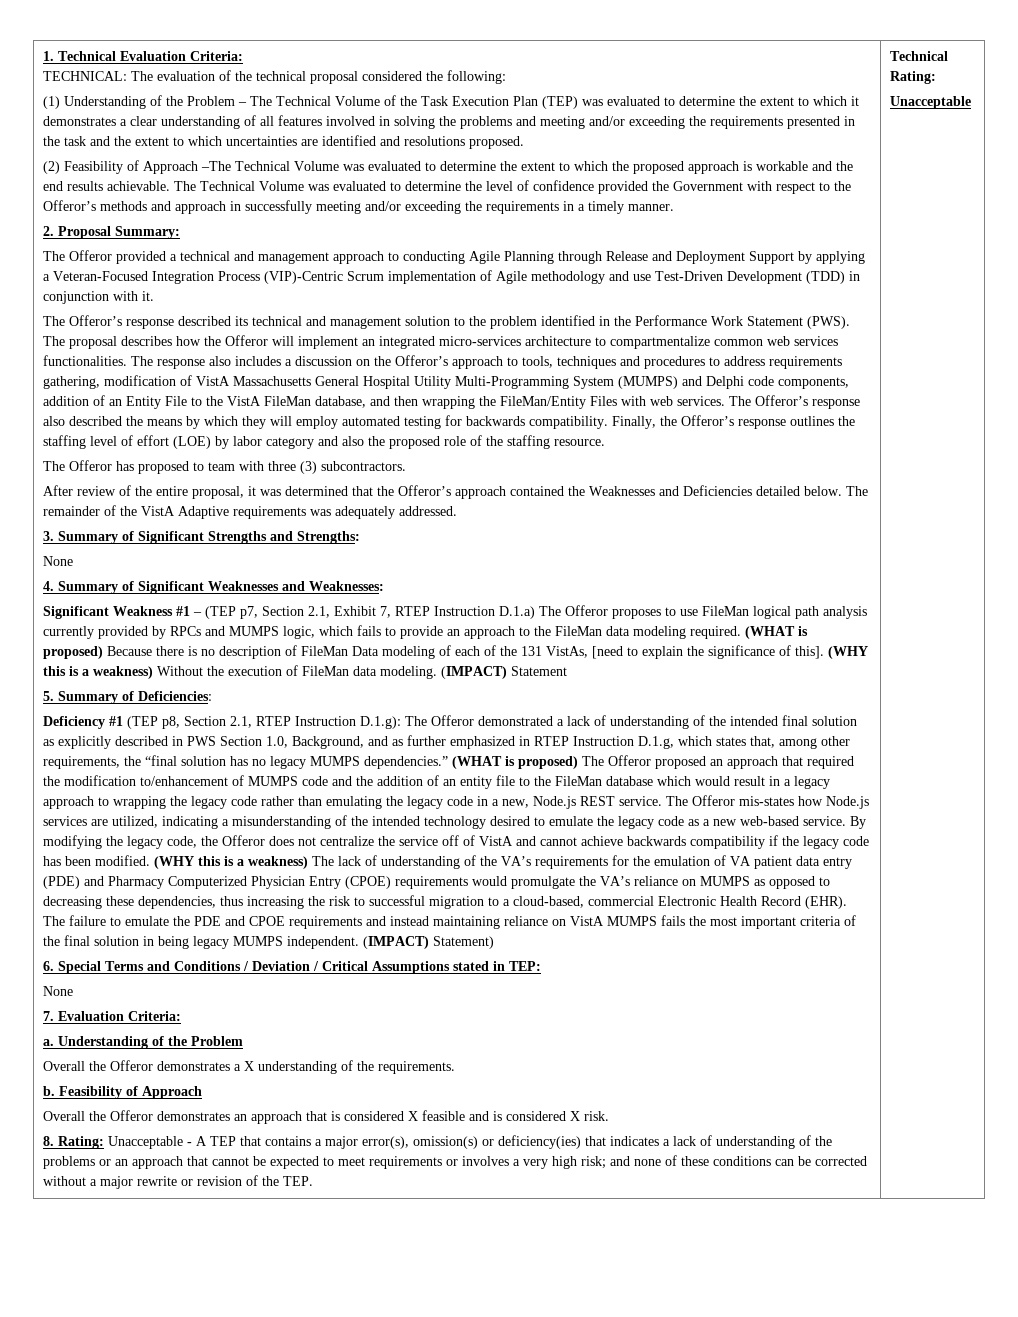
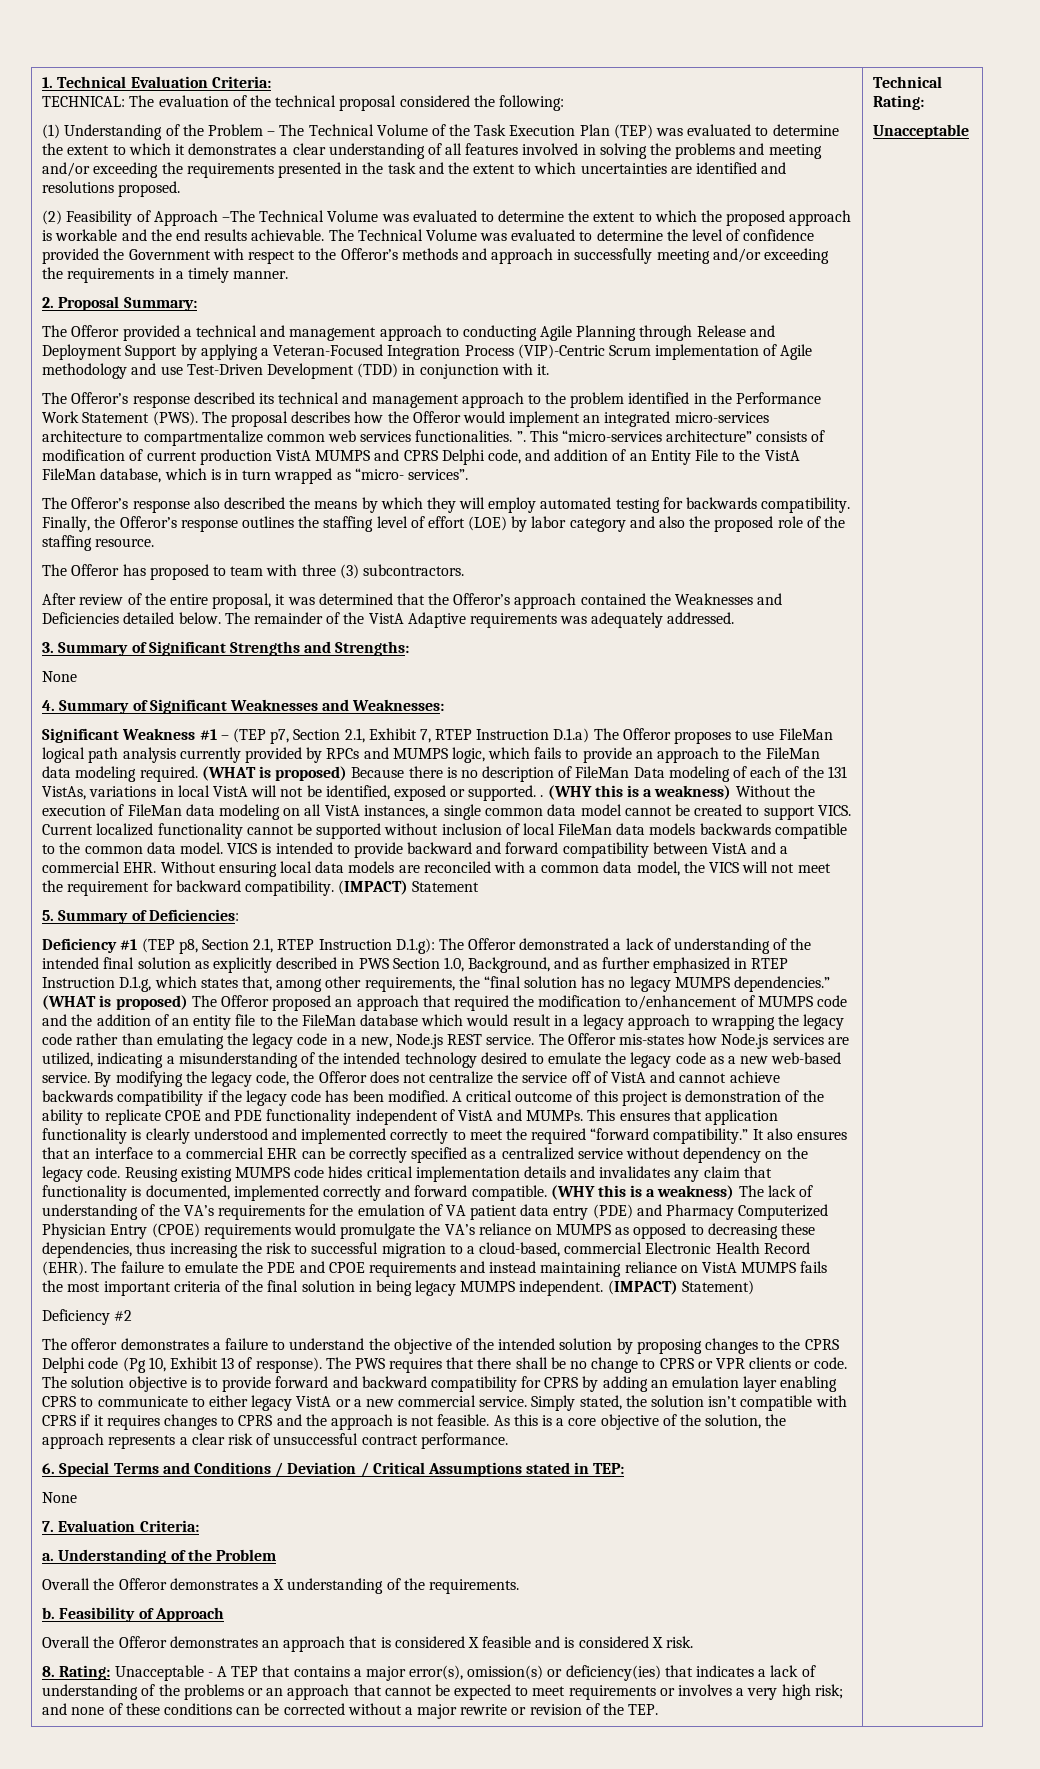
[405,316,451,326] solution -> [461,392,524,408] approach
[272,336,295,346] will -> [462,411,505,423] would
[131,355,843,369] [43,375,850,389] The response also includes a discussion on the Offeror’s approach to tools, techniques and procedures to address requirements gathering, modification of VistA Massachusetts General Hospital Utility Multi-Programming System (MUMPS) and Delphi code components, -> [516,430,826,442] [42,449,551,465] ”. This “micro-services architecture” consists of modification of current production VistA MUMPS and CPRS Delphi code, and
[370,396,726,409] and then wrapping the FileMan/Entity Files with web services. -> [164,468,468,484] which is in turn wrapped as “micro- services”. //
[592,645,825,659] [need to explain the significance of this]. -> [89,785,544,801] variations in local VistA will not be identified, exposed or supported. .
[380,666,438,679] modeling. -> [218,804,851,820] [42,823,847,839] [42,842,789,858] [42,861,831,877] [42,880,334,896] modeling on all VistA instances, a single common data model cannot be created to support VICS. Current localized functionality cannot be supported without inclusion of local FileMan data models backwards compatible to the common data model. VICS is intended to provide backward and forward compatibility between VistA and a commercial EHR. Without ensuring local data models are reconciled with a common data model, the VICS will not meet the requirement for backward compatibility.
(151, 860) none -> [451,1090,824,1106] [42,1109,779,1125] [42,1128,848,1144] [42,1147,808,1163] [42,1166,772,1182] [42,1185,547,1201] A critical outcome of this project is demonstration of the ability to replicate CPOE and PDE functionality independent of VistA and MUMPs. This ensures that application functionality is clearly understood and implemented correctly to meet the required “forward compatibility.” It also ensures that an interface to a commercial EHR can be correctly specified as a centralized service without dependency on the legacy code. Reusing existing MUMPS code hides critical implementation details and invalidates any claim that functionality is documented, implemented correctly and forward compatible.
(495, 942) none -> [42,1309,133,1325] [42,1338,839,1354] [42,1357,847,1373] [42,1376,838,1392] [42,1395,847,1411] [42,1414,787,1430] [42,1433,508,1449] // Deficiency #2 // The offeror demonstrates a failure to understand the objective of the intended solution by proposing changes to the CPRS Delphi code (Pg 10, Exhibit 13 of response). The PWS requires that there shall be no change to CPRS or VPR clients or code. The solution objective is to provide forward and backward compatibility for CPRS by adding an emulation layer enabling CPRS to communicate to either legacy VistA or a new commercial service. Simply stated, the solution isn’t compatible with CPRS if it requires changes to CPRS and the approach is not feasible. As this is a core objective of the solution, the approach represents a clear risk of unsuccessful contract performance.

